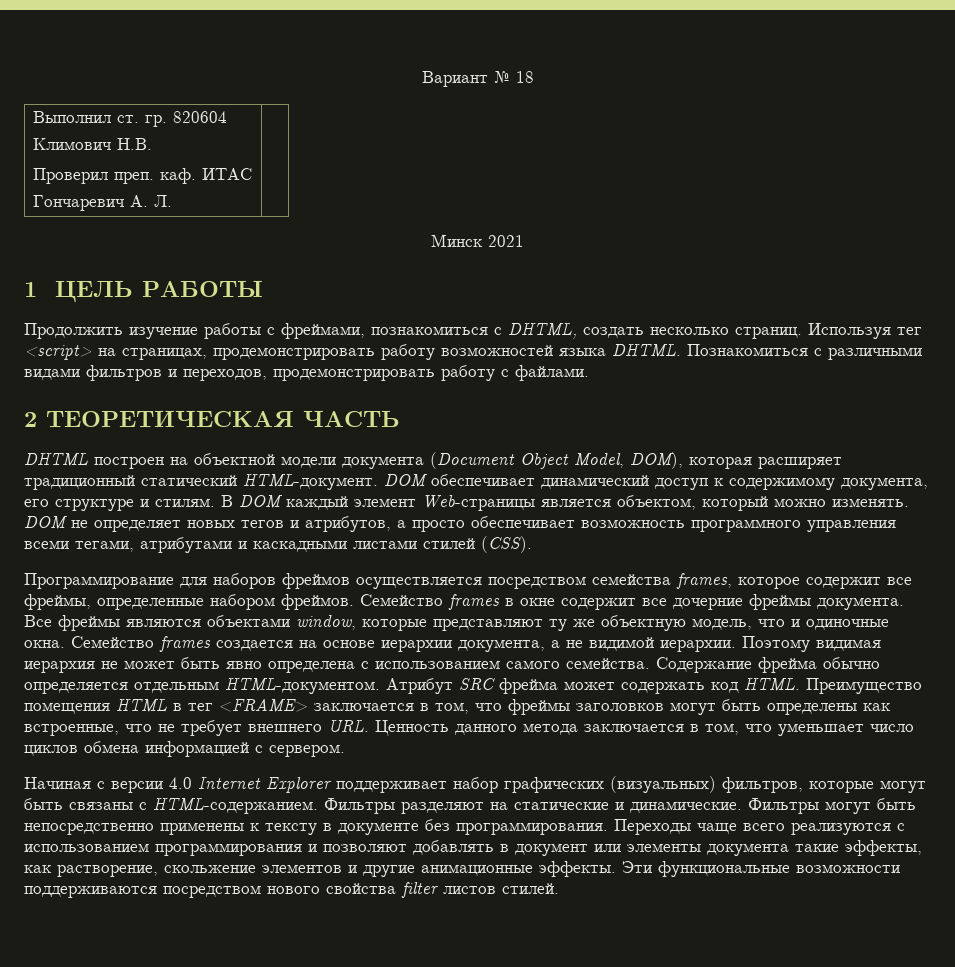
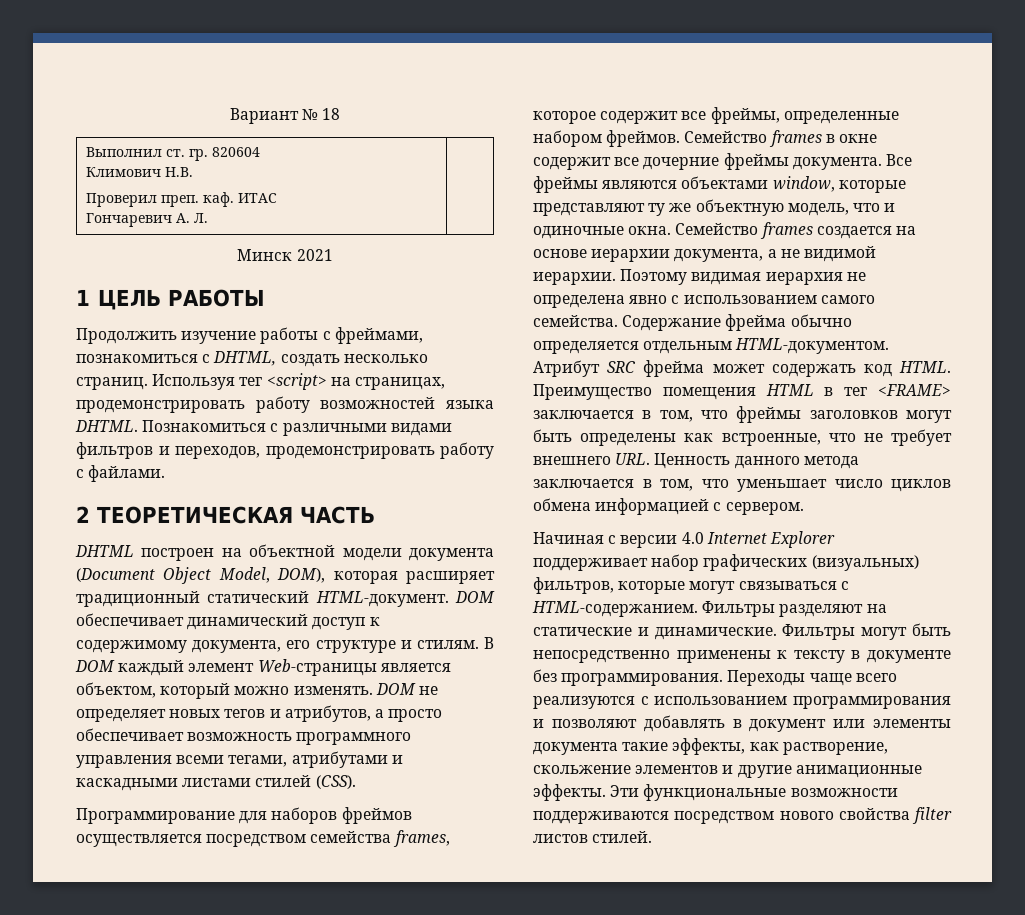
[124,657,355,673] может быть явно определена -> [533,295,668,308] определена явно
[24,798,133,810] быть связаны -> [738,581,837,590] связываться

